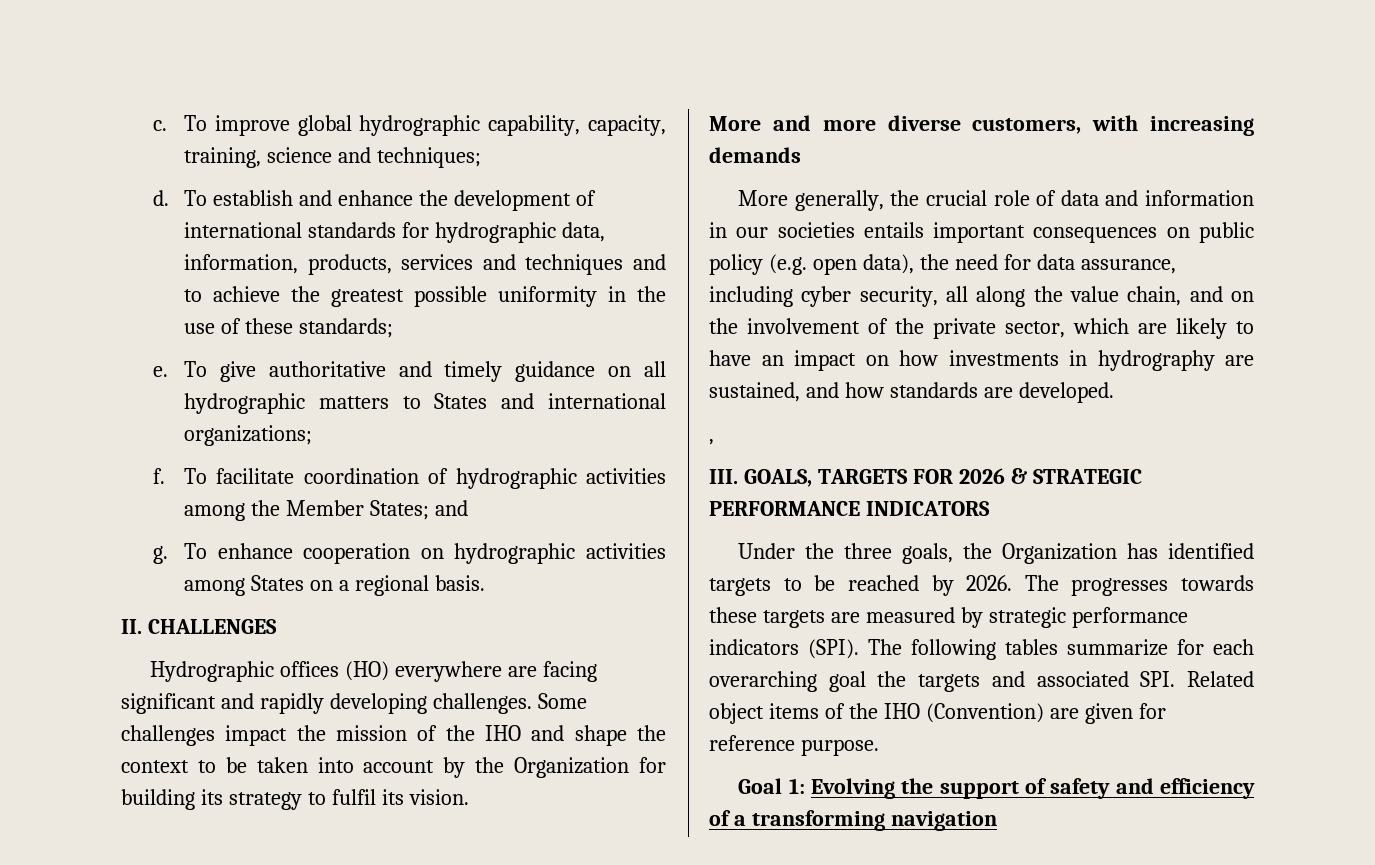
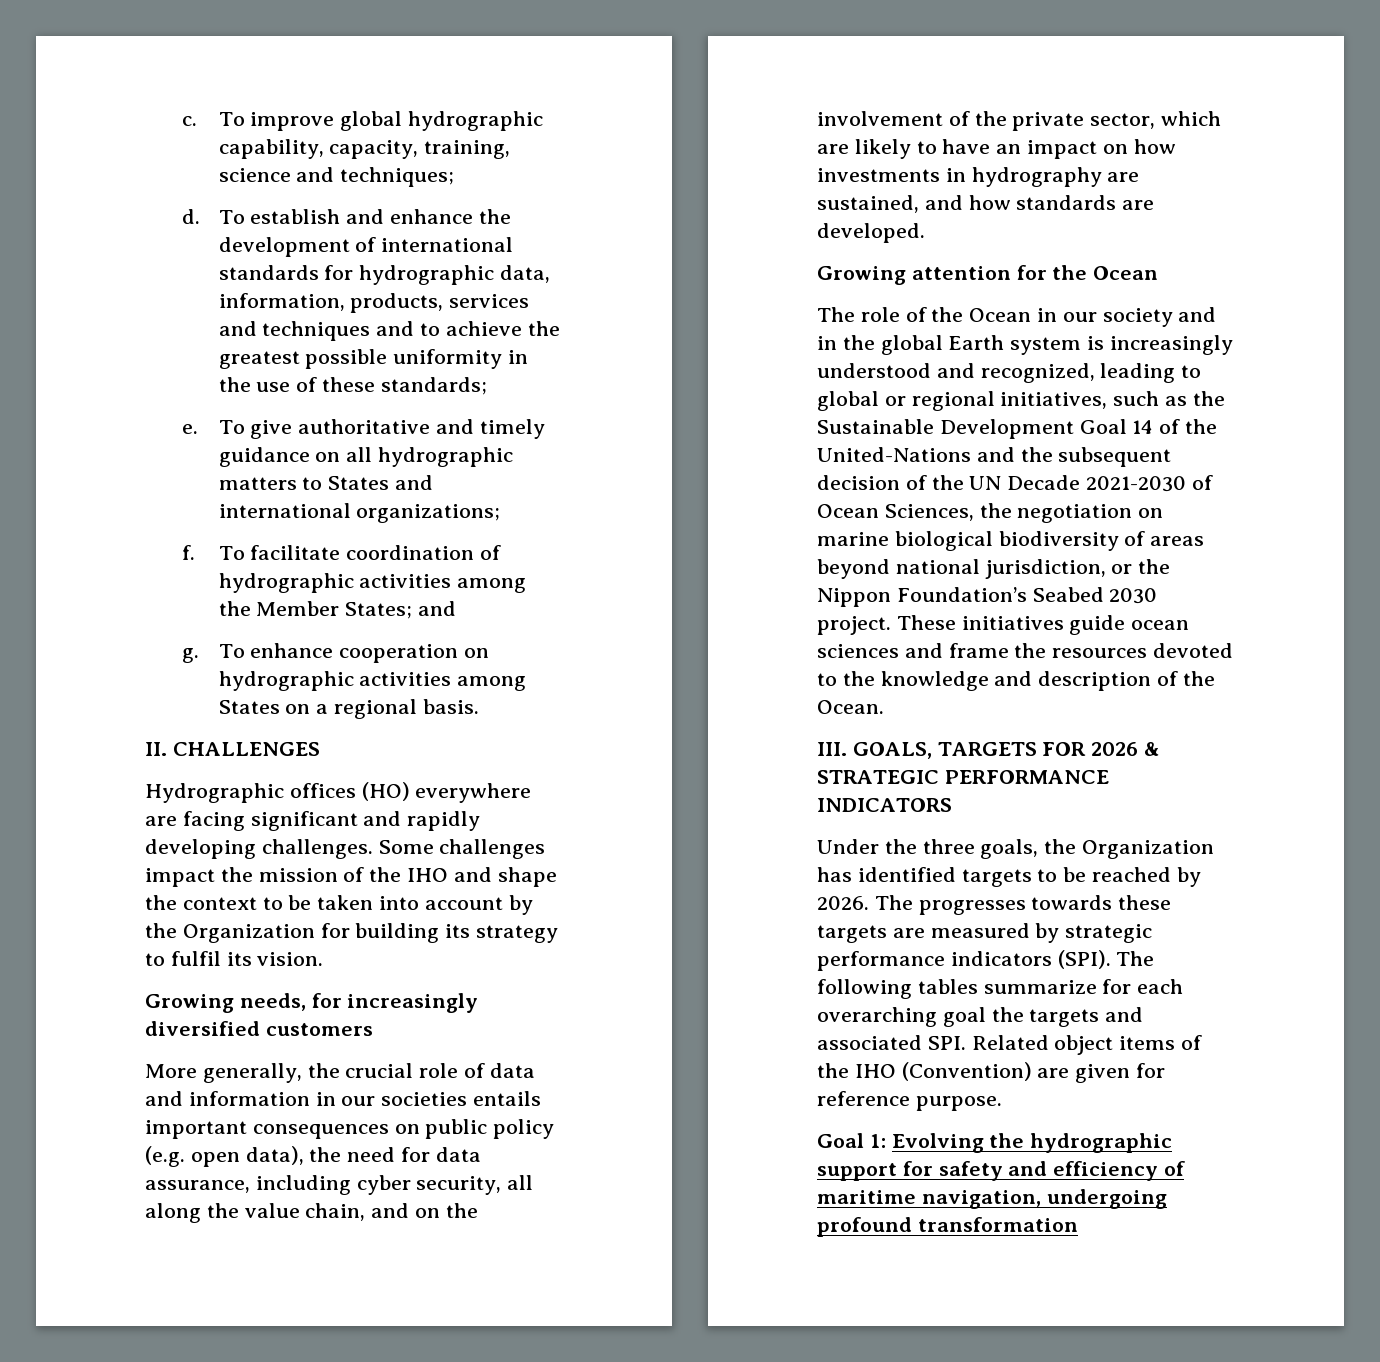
[709,115,1254,136] [709,147,801,163] More and more diverse customers, with increasing demands -> [145,993,479,1013] [145,1021,373,1036] Growing needs, for increasingly diversified customers
[709,439,714,445] , -> [817,265,1159,285] [817,307,1217,327] [817,335,1233,355] [817,363,1202,383] [817,391,1225,411] [817,419,1218,439] [817,447,1172,467] [817,475,1213,492] [817,503,1164,523] [817,531,1205,551] [817,559,1171,579] [817,587,1158,607] [817,615,1190,635] [817,643,1234,658] [817,671,1215,691] [817,700,884,714] Growing attention for the Ocean // The role of the Ocean in our society and in the global Earth system is increasingly understood and recognized, leading to global or regional initiatives, such as the Sustainable Development Goal 14 of the United-Nations and the subsequent decision of the UN Decade 2021-2030 of Ocean Sciences, the negotiation on marine biological biodiversity of areas beyond national jurisdiction, or the Nippon Foundation’s Seabed 2030 project. These initiatives guide ocean sciences and frame the resources devoted to the knowledge and description of the Ocean.
[939,778,1047,799] support of -> [1030,1133,1173,1153] [817,1161,933,1181] hydrographic support for
[733,810,997,831] a transforming navigation -> [817,1189,1167,1209] [817,1217,1078,1237] maritime navigation, undergoing profound transformation

